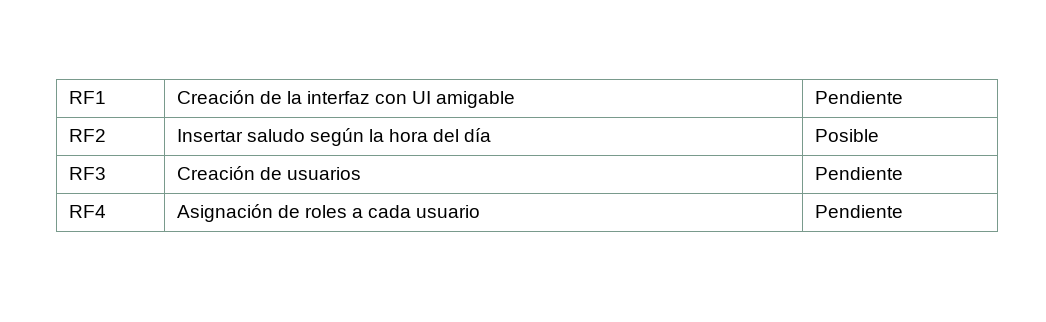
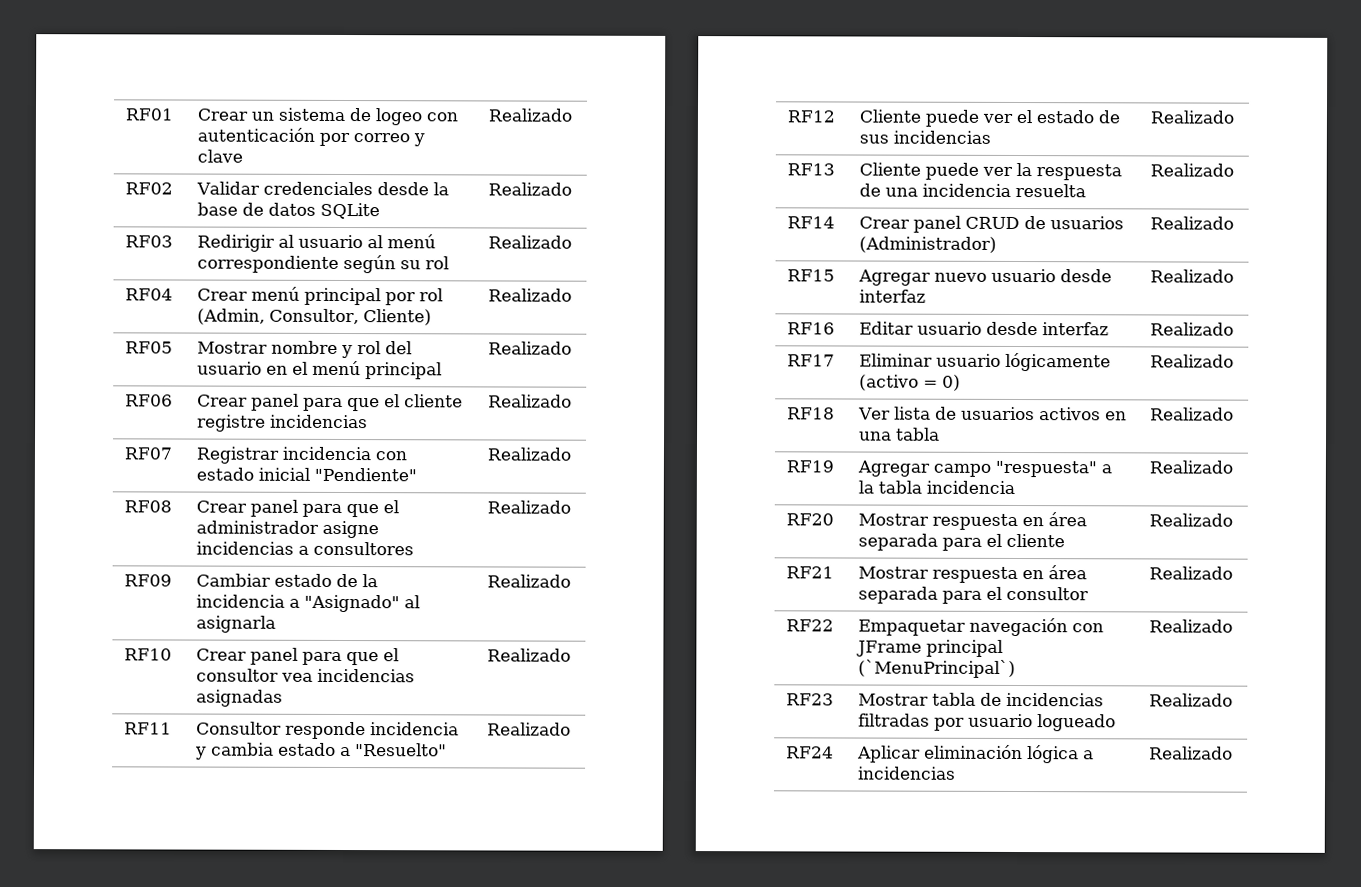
[68,91,106,104] [176,90,516,108] [814,91,903,104] [68,129,106,142] [176,128,492,146] [814,129,879,142] [68,167,106,180] [176,166,361,180] [814,167,903,180] [68,205,106,218] [176,204,481,222] [814,205,903,218] RF1 | Creación de la interfaz con UI amigable | Pendiente // RF2 | Insertar saludo según la hora del día | Posible // RF3 | Creación de usuarios | Pendiente // RF4 | Asignación de roles a cada usuario | Pendiente -> [125,108,174,121] [197,107,459,126] [197,127,426,147] [197,149,244,163] [488,108,573,122] [125,182,174,195] [196,181,450,196] [197,202,381,220] [488,182,573,196] [125,235,174,248] [197,234,437,252] [197,254,450,274] [488,235,573,249] [125,288,174,301] [197,286,444,306] [197,308,433,326] [488,288,573,302] [125,341,174,354] [197,340,413,359] [197,360,443,380] [488,341,573,355] [125,394,174,407] [197,393,464,412] [197,414,369,432] [488,394,573,408] [124,447,173,460] [196,446,408,464] [196,467,418,482] [487,447,572,461] [124,500,173,513] [196,499,400,518] [196,520,380,539] [196,541,415,556] [487,500,572,514] [124,574,173,587] [196,573,379,588] [196,594,421,613] [196,615,277,633] [487,574,572,588] [124,648,173,661] [196,647,400,666] [196,668,416,683] [196,689,284,707] [487,648,572,662] [124,722,173,735] [196,721,460,740] [195,742,448,760] [487,722,572,736] [787,110,836,123] [859,109,1121,127] [859,130,992,144] [1150,110,1235,124] [787,163,836,176] [859,162,1123,181] [859,183,1087,198] [1150,163,1235,177] [787,216,836,229] [859,215,1125,233] [859,236,998,253] [1150,216,1235,230] [787,269,836,282] [858,268,1113,286] [859,289,927,303] [1150,269,1235,283] [787,322,836,335] [859,321,1110,336] [1150,322,1235,336] [787,354,836,367] [859,352,1112,372] [859,374,962,391] [1150,354,1235,368] [787,407,836,420] [858,406,1128,421] [859,427,941,441] [1150,407,1235,421] [786,460,835,473] [857,460,1113,478] [858,480,1016,494] [1149,460,1234,474] [786,513,835,526] [858,512,1088,531] [858,533,1066,551] [1149,513,1234,527] [786,566,835,579] [858,565,1088,584] [858,586,1090,604] [1149,566,1234,580] [786,619,835,632] [858,617,1105,637] [856,639,1004,657] [858,659,1017,678] [1149,619,1234,633] [786,693,835,706] [858,692,1105,707] [858,713,1117,732] [1149,693,1234,707] [786,746,835,759] [857,744,1095,764] [858,766,957,780] [1149,746,1234,760] RF01 | Crear un sistema de logeo con autenticación por correo y clave | Realizado // RF02 | Validar credenciales desde la base de datos SQLite | Realizado // RF03 | Redirigir al usuario al menú correspondiente según su rol | Realizado // RF04 | Crear menú principal por rol (Admin, Consultor, Cliente) | Realizado // RF05 | Mostrar nombre y rol del usuario en el menú principal | Realizado // RF06 | Crear panel para que el cliente registre incidencias | Realizado // RF07 | Registrar incidencia con estado inicial "Pendiente" | Realizado // RF08 | Crear panel para que el administrador asigne incidencias a consultores | Realizado // RF09 | Cambiar estado de la incidencia a "Asignado" al asignarla | Realizado // RF10 | Crear panel para que el consultor vea incidencias asignadas | Realizado // RF11 | Consultor responde incidencia y cambia estado a "Resuelto" | Realizado // RF12 | Cliente puede ver el estado de sus incidencias | Realizado // RF13 | Cliente puede ver la respuesta de una incidencia resuelta | Realizado // RF14 | Crear panel CRUD de usuarios (Administrador) | Realizado // RF15 | Agregar nuevo usuario desde interfaz | Realizado // RF16 | Editar usuario desde interfaz | Realizado // RF17 | Eliminar usuario lógicamente (activo = 0) | Realizado // RF18 | Ver lista de usuarios activos en una tabla | Realizado // RF19 | Agregar campo "respuesta" a la tabla incidencia | Realizado // RF20 | Mostrar respuesta en área separada para el cliente | Realizado // RF21 | Mostrar respuesta en área separada para el consultor | Realizado // RF22 | Empaquetar navegación con JFrame principal (`MenuPrincipal`) | Realizado // RF23 | Mostrar tabla de incidencias filtradas por usuario logueado | Realizado // RF24 | Aplicar eliminación lógica a incidencias | Realizado

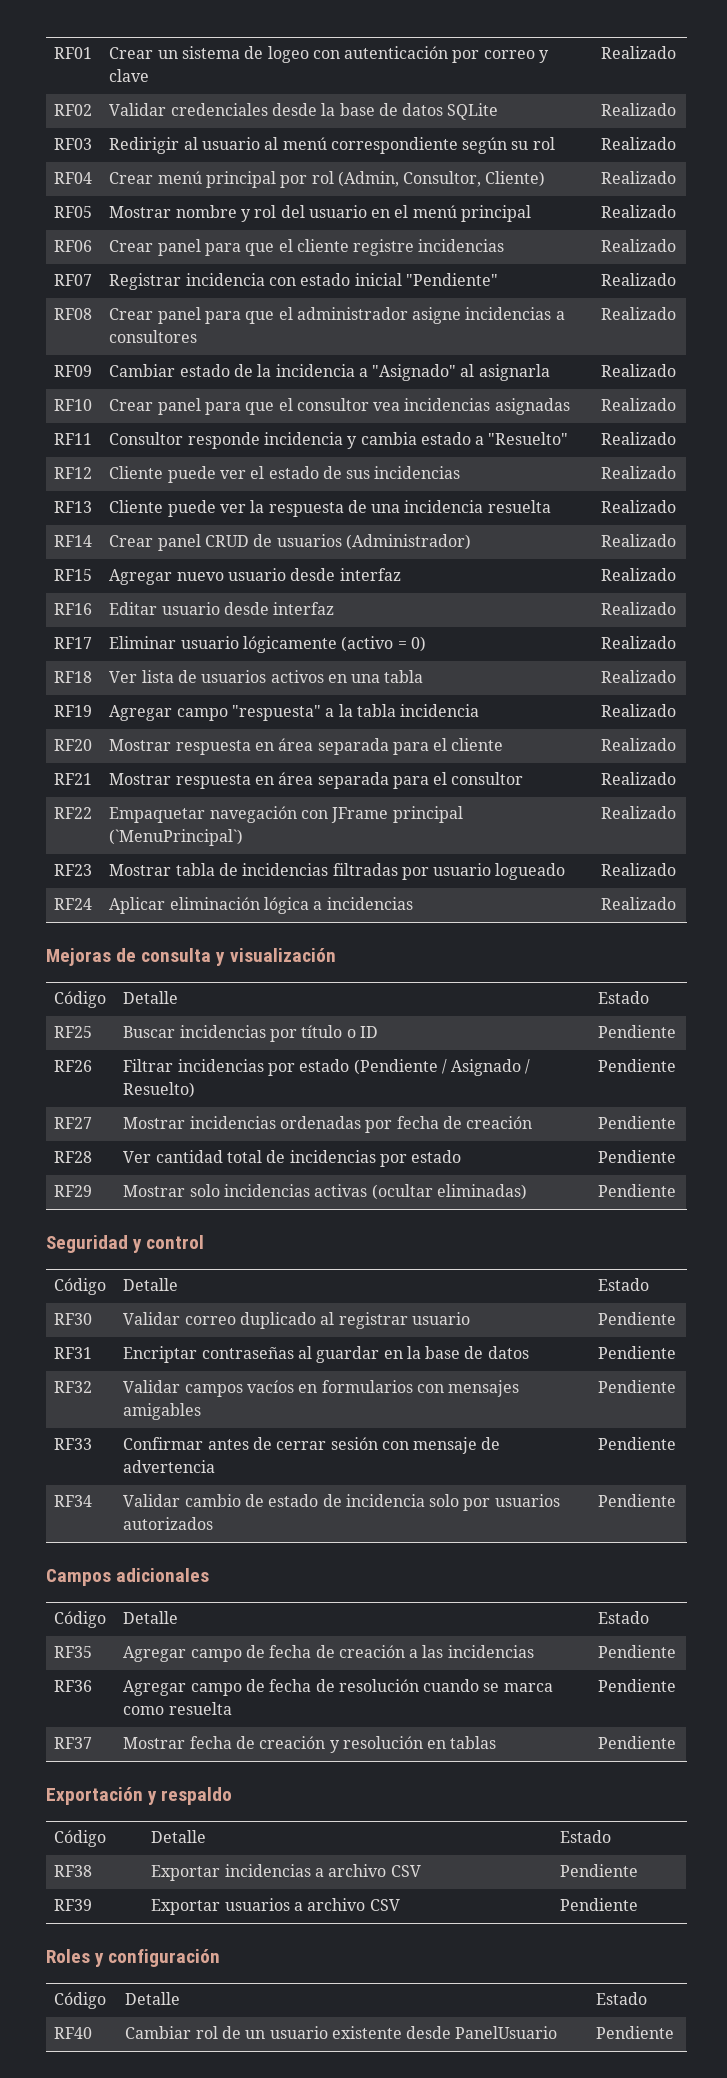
(1234, 753) none -> [46,948,336,966] [54,991,107,1008] [123,991,179,1004] [598,991,650,1004] [54,1026,93,1038] [123,1025,378,1042] [598,1025,677,1038] [54,1060,93,1072] [123,1059,531,1076] [123,1082,196,1098] [598,1059,677,1072] [54,1117,93,1129] [123,1116,533,1133] [598,1116,677,1129] [54,1151,93,1163] [123,1150,462,1167] [598,1150,677,1163] [54,1185,93,1197] [123,1184,527,1200] [598,1184,677,1197] [46,1235,205,1253] [54,1278,107,1295] [123,1278,179,1291] [598,1278,650,1291] [54,1313,93,1325] [123,1312,470,1329] [598,1312,677,1325] [54,1347,93,1359] [123,1346,529,1363] [598,1346,677,1359] [54,1381,93,1393] [123,1380,520,1397] [123,1403,202,1420] [598,1380,677,1393] [54,1438,93,1450] [123,1437,501,1454] [123,1460,216,1473] [598,1437,677,1450] [54,1495,93,1507] [123,1494,560,1511] [123,1517,214,1530] [598,1494,677,1507] [46,1568,210,1586] [54,1611,107,1628] [123,1611,179,1624] [598,1611,650,1624] [54,1646,93,1658] [123,1645,534,1662] [598,1645,677,1658] [54,1680,93,1692] [123,1679,553,1696] [123,1702,232,1715] [598,1679,677,1692] [54,1737,93,1749] [123,1736,497,1753] [598,1736,677,1749] [46,1787,233,1805] [54,1830,107,1847] [151,1830,207,1843] [560,1830,612,1843] [54,1865,93,1877] [151,1864,421,1881] [560,1864,639,1877] [54,1899,93,1911] [151,1898,400,1915] [560,1898,639,1911] [46,1949,221,1967] [54,1992,107,2009] [125,1992,181,2005] [596,1992,648,2005] [54,2027,93,2039] [125,2026,558,2039] [596,2026,675,2039] // Mejoras de consulta y visualización // Código | Detalle | Estado // RF25 | Buscar incidencias por título o ID | Pendiente // RF26 | Filtrar incidencias por estado (Pendiente / Asignado / Resuelto) | Pendiente // RF27 | Mostrar incidencias ordenadas por fecha de creación | Pendiente // RF28 | Ver cantidad total de incidencias por estado | Pendiente // RF29 | Mostrar solo incidencias activas (ocultar eliminadas) | Pendiente // Seguridad y control // Código | Detalle | Estado // RF30 | Validar correo duplicado al registrar usuario | Pendiente // RF31 | Encriptar contraseñas al guardar en la base de datos | Pendiente // RF32 | Validar campos vacíos en formularios con mensajes amigables | Pendiente // RF33 | Confirmar antes de cerrar sesión con mensaje de advertencia | Pendiente // RF34 | Validar cambio de estado de incidencia solo por usuarios autorizados | Pendiente // Campos adicionales // Código | Detalle | Estado // RF35 | Agregar campo de fecha de creación a las incidencias | Pendiente // RF36 | Agregar campo de fecha de resolución cuando se marca como resuelta | Pendiente // RF37 | Mostrar fecha de creación y resolución en tablas | Pendiente // Exportación y respaldo // Código | Detalle | Estado // RF38 | Exportar incidencias a archivo CSV | Pendiente // RF39 | Exportar usuarios a archivo CSV | Pendiente // Roles y configuración // Código | Detalle | Estado // RF40 | Cambiar rol de un usuario existente desde PanelUsuario | Pendiente

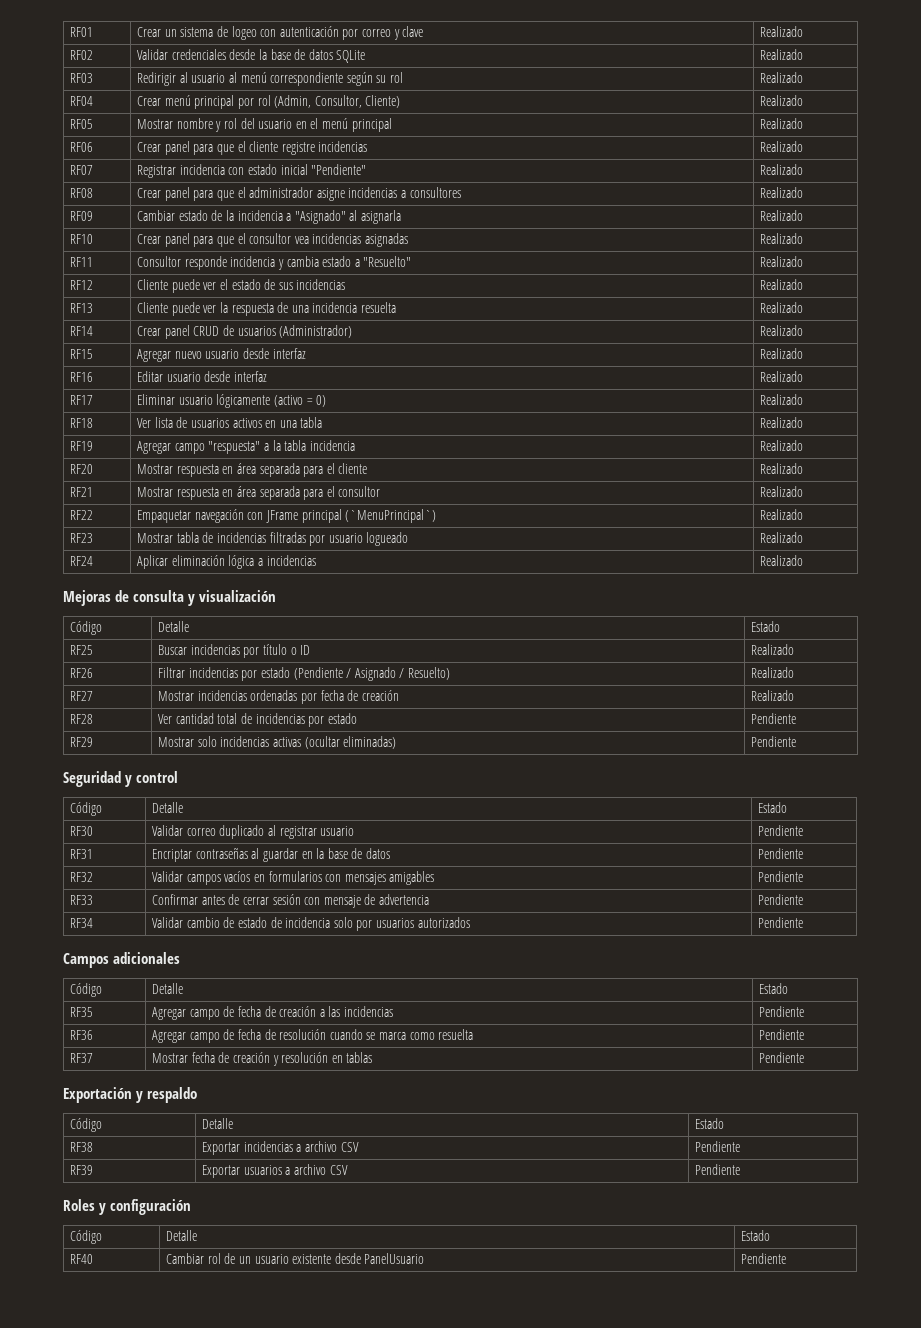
[598,1025,677,1038] Pendiente -> [750,644,794,655] Realizado
[598,1059,677,1072] Pendiente -> [750,667,794,678] Realizado
[598,1116,677,1129] Pendiente -> [750,690,794,701] Realizado

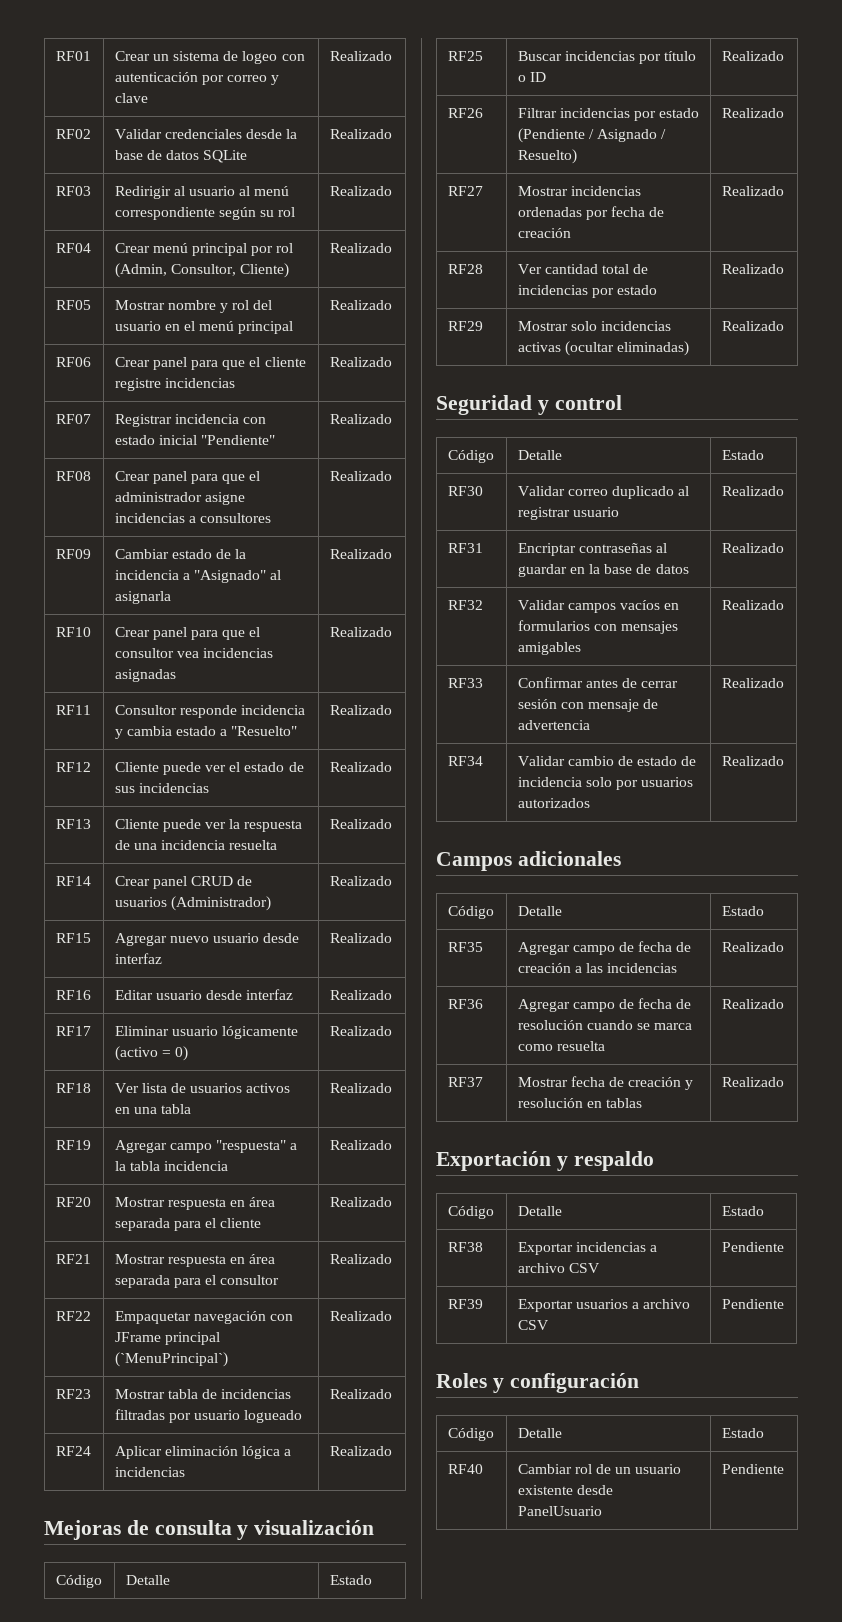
[750,713,796,724] Pendiente -> [721,264,784,274] Realizado
[750,736,796,747] Pendiente -> [721,321,784,331] Realizado
[757,825,803,836] Pendiente -> [721,486,784,496] Realizado
[757,848,803,859] Pendiente -> [721,543,784,553] Realizado
[757,871,803,882] Pendiente -> [721,600,784,610] Realizado
[757,894,803,905] Pendiente -> [721,678,784,688] Realizado
[757,917,803,928] Pendiente -> [721,756,784,766] Realizado
[758,1006,804,1017] Pendiente -> [721,942,784,952] Realizado
[758,1029,804,1040] Pendiente -> [721,999,784,1009] Realizado
[758,1052,804,1063] Pendiente -> [721,1077,784,1087] Realizado

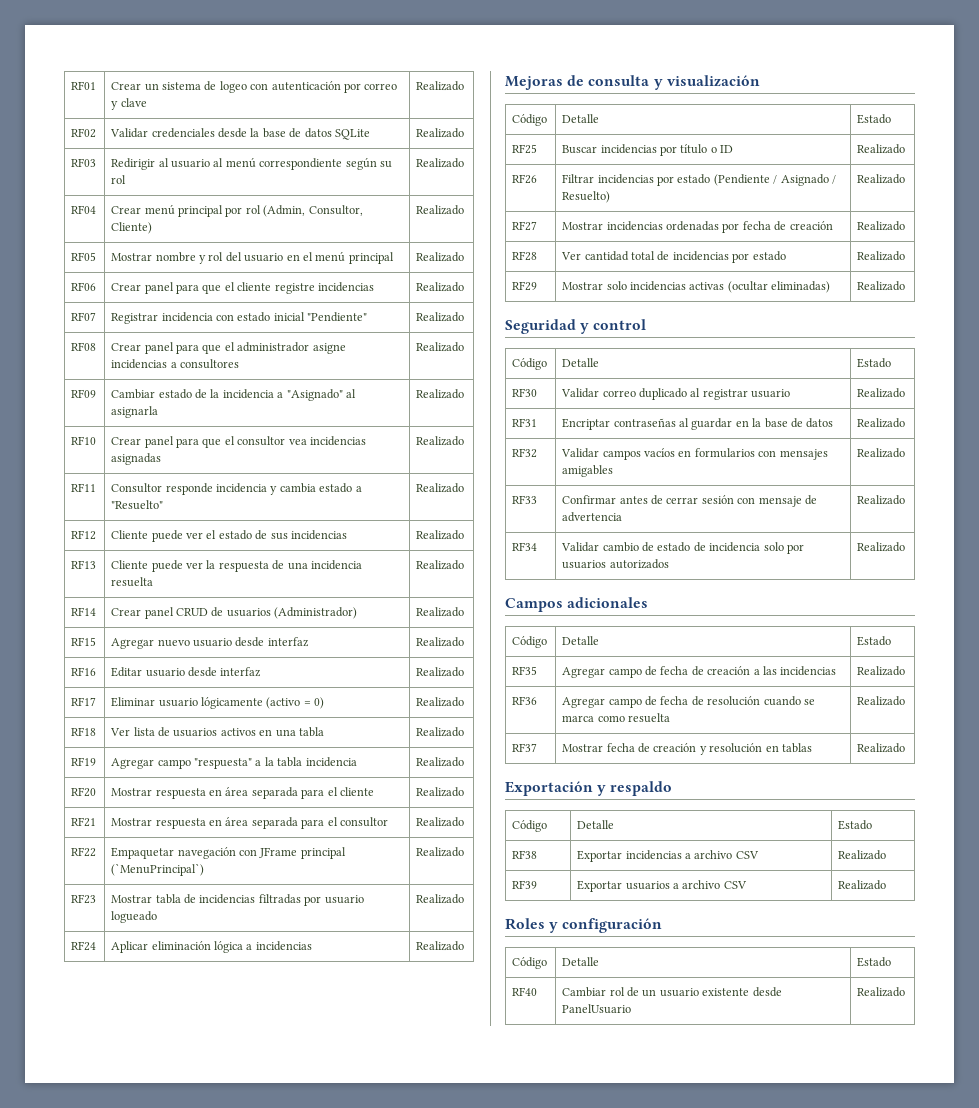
[721,1242,784,1252] Pendiente -> [838,850,887,860] Realizado
[721,1299,784,1309] Pendiente -> [838,880,887,890] Realizado
[721,1464,784,1474] Pendiente -> [857,987,906,997] Realizado

